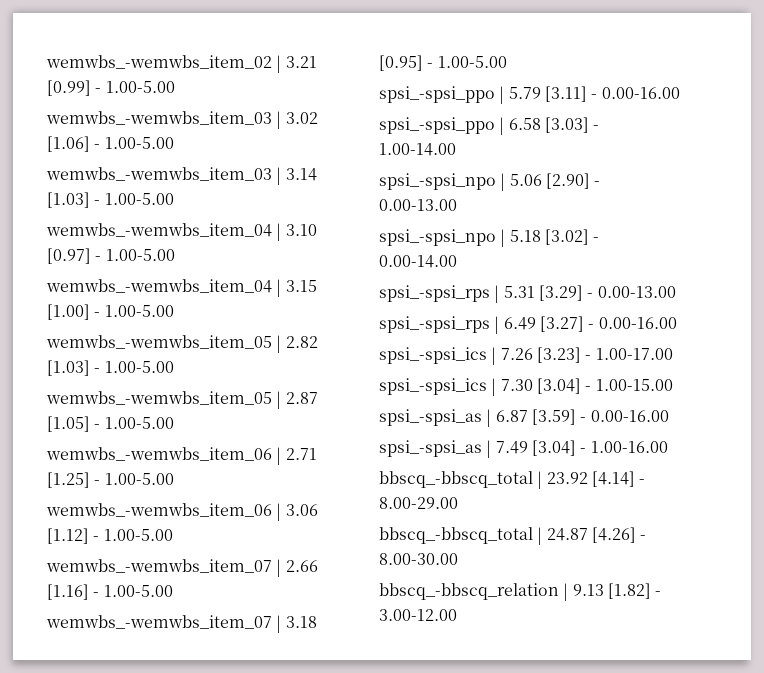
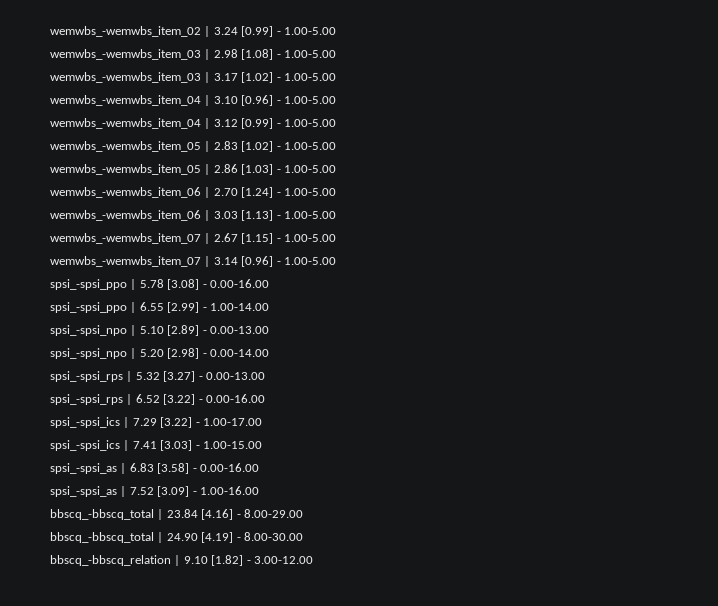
[285,56,317,68] 3.21 -> [213,27,238,35] 3.24
[285,112,318,124] [47,136,174,152] [46,167,317,185] [47,192,90,208] 3.02 [1.06] - 1.00-5.00 // wemwbs_-wemwbs_item_03 | 3.14 [1.03] -> [213,49,336,60] [50,72,274,83] 2.98 [1.08] - 1.00-5.00 // wemwbs_-wemwbs_item_03 | 3.17 [1.02]
[47,248,175,264] [46,279,317,297] [47,304,174,320] [46,335,318,353] [47,360,174,376] [46,391,318,409] [47,416,174,432] [46,447,317,465] [47,472,174,488] [46,503,318,521] [47,528,173,544] [46,559,318,577] [47,584,173,600] [46,615,317,633] [379,55,423,71] [0.97] - 1.00-5.00 // wemwbs_-wemwbs_item_04 | 3.15 [1.00] - 1.00-5.00 // wemwbs_-wemwbs_item_05 | 2.82 [1.03] - 1.00-5.00 // wemwbs_-wemwbs_item_05 | 2.87 [1.05] - 1.00-5.00 // wemwbs_-wemwbs_item_06 | 2.71 [1.25] - 1.00-5.00 // wemwbs_-wemwbs_item_06 | 3.06 [1.12] - 1.00-5.00 // wemwbs_-wemwbs_item_07 | 2.66 [1.16] - 1.00-5.00 // wemwbs_-wemwbs_item_07 | 3.18 [0.95] -> [241,95,336,106] [50,118,336,129] [50,141,336,152] [50,164,336,175] [50,187,336,198] [50,210,336,221] [50,233,336,244] [50,256,274,267] [0.96] - 1.00-5.00 // wemwbs_-wemwbs_item_04 | 3.12 [0.99] - 1.00-5.00 // wemwbs_-wemwbs_item_05 | 2.83 [1.02] - 1.00-5.00 // wemwbs_-wemwbs_item_05 | 2.86 [1.03] - 1.00-5.00 // wemwbs_-wemwbs_item_06 | 2.70 [1.24] - 1.00-5.00 // wemwbs_-wemwbs_item_06 | 3.03 [1.13] - 1.00-5.00 // wemwbs_-wemwbs_item_07 | 2.67 [1.15] - 1.00-5.00 // wemwbs_-wemwbs_item_07 | 3.14 [0.96]
[508,86,587,102] 5.79 [3.11] -> [139,279,200,290] 5.78 [3.08]
[508,117,589,133] 6.58 [3.03] -> [139,302,200,313] 6.55 [2.99]
[509,173,590,189] 5.06 [2.90] -> [139,325,200,336] 5.10 [2.89]
[509,229,589,245] 5.18 [3.02] -> [139,348,200,359] 5.20 [2.98]
[503,285,583,301] 5.31 [3.29] -> [135,371,196,382] 5.32 [3.27]
[503,316,584,332] 6.49 [3.27] -> [135,394,196,405] 6.52 [3.22]
[500,347,581,363] 7.26 [3.23] -> [132,417,193,428] 7.29 [3.22]
[500,378,581,394] 7.30 [3.04] -> [132,440,193,451] 7.41 [3.03]
[495,409,576,425] 6.87 [3.59] -> [129,463,190,474] 6.83 [3.58]
[495,440,576,456] 7.49 [3.04] -> [129,486,190,497] 7.52 [3.09]
[546,471,635,487] 23.92 [4.14] -> [166,509,234,520] 23.84 [4.16]
[546,527,636,543] 24.87 [4.26] -> [166,532,234,543] 24.90 [4.19]
[572,584,604,596] 9.13 -> [183,556,208,564] 9.10

